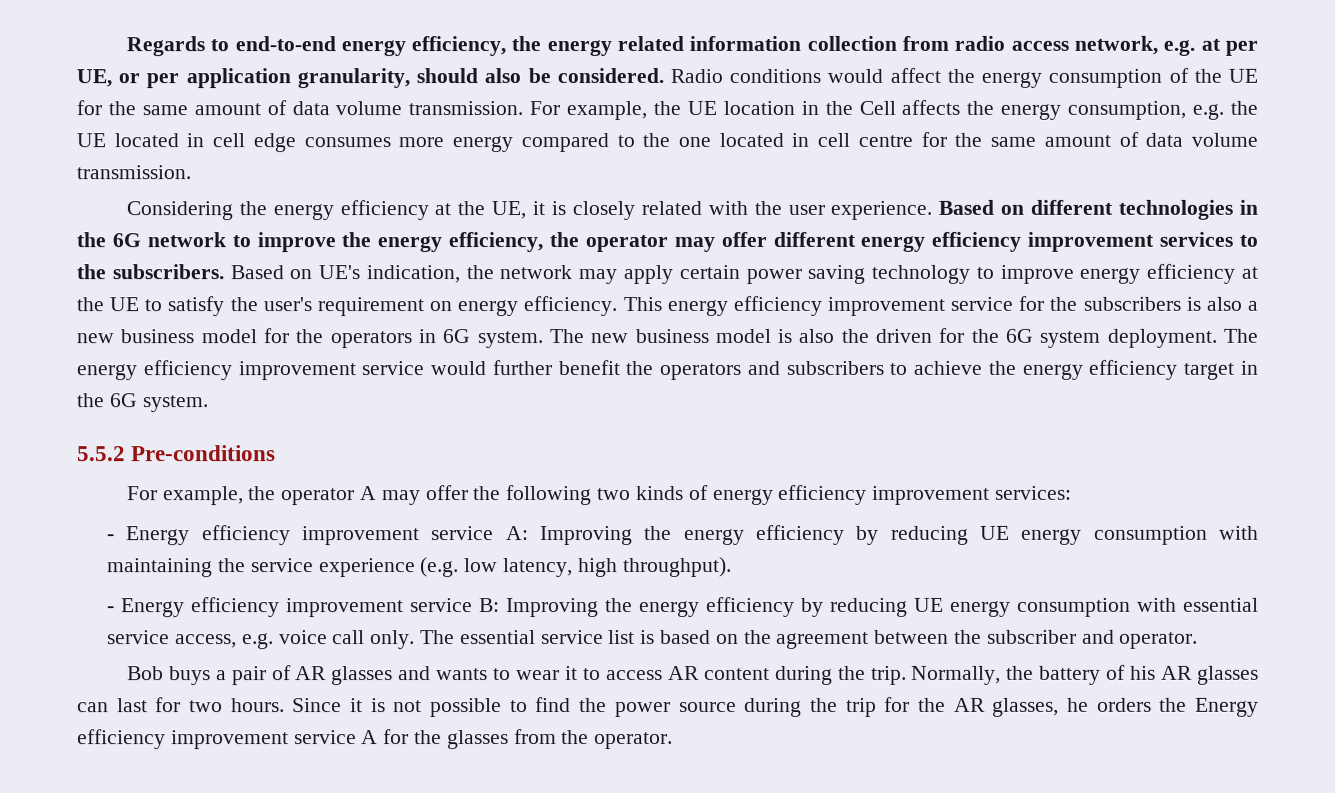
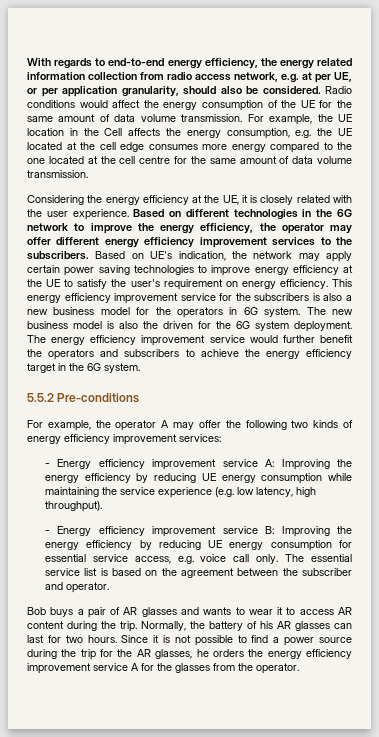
[125,36,205,57] Regards -> [27,58,93,69] With regards
[186,133,205,148] in -> [66,142,95,150] at the
[791,132,810,147] in -> [87,156,116,164] at the
[871,264,971,284] technology -> [133,265,194,275] technologies
[1219,525,1259,540] with -> [328,473,352,481] while
[1137,597,1178,612] with -> [339,540,352,548] for
[579,698,608,713] the -> [273,637,280,643] a
[1194,697,1259,717] Energy -> [267,651,302,659] energy

